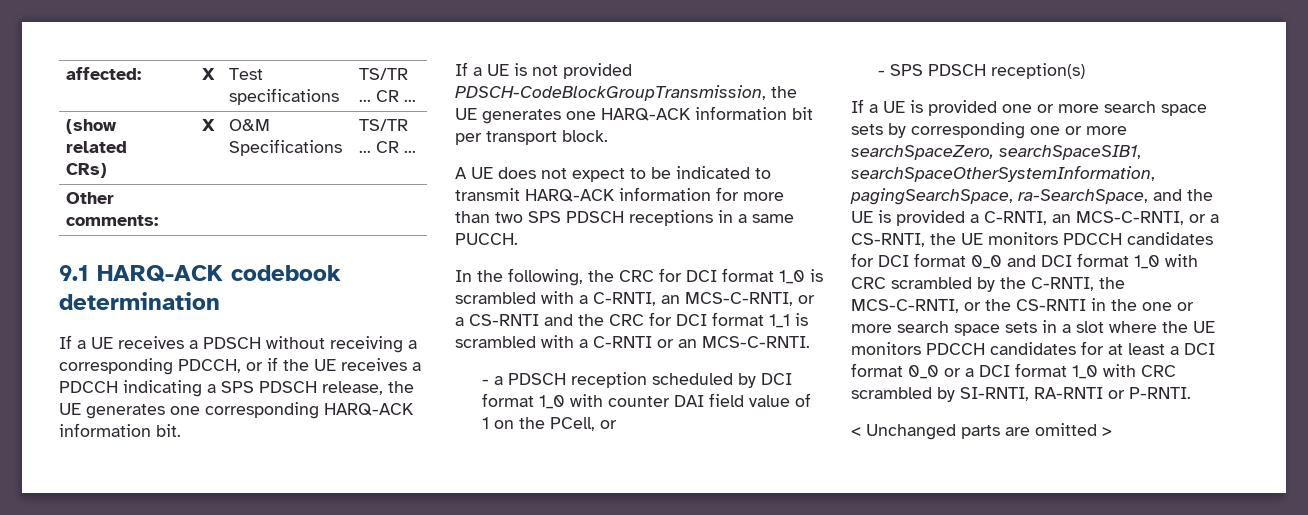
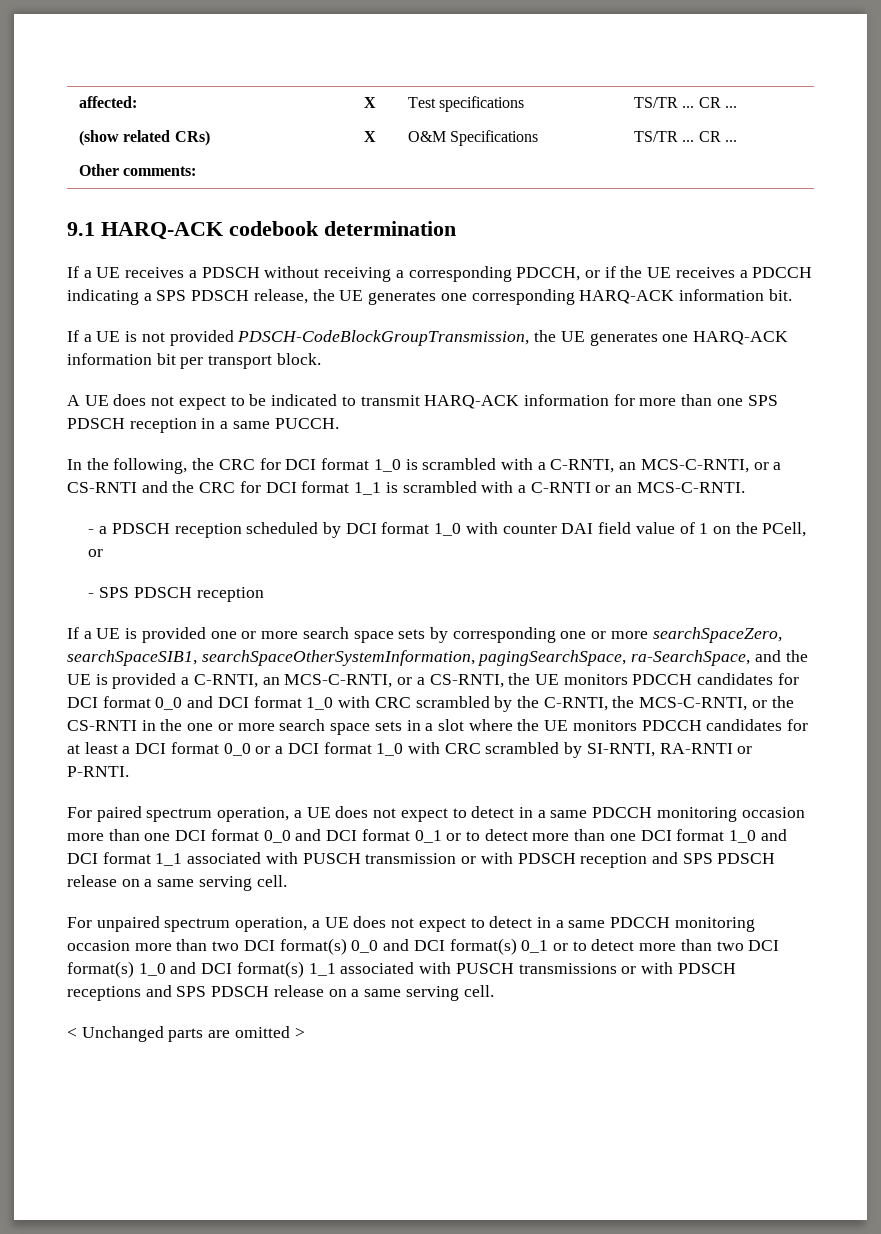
[495,210,713,226] two SPS PDSCH receptions -> [716,395,778,406] [67,418,197,433] one SPS PDSCH reception
[991,63,1086,79] reception(s) -> [196,587,264,602] reception
(1191, 393) none -> [67,806,805,822] [67,829,787,843] [67,852,776,868] [67,875,287,891] [67,916,755,932] [67,938,780,955] [67,961,736,978] [67,985,494,1001] // For paired spectrum operation, a UE does not expect to detect in a same PDCCH monitoring occasion more than one DCI format 0_0 and DCI format 0_1 or to detect more than one DCI format 1_0 and DCI format 1_1 associated with PUSCH transmission or with PDSCH reception and SPS PDSCH release on a same serving cell. // For unpaired spectrum operation, a UE does not expect to detect in a same PDCCH monitoring occasion more than two DCI format(s) 0_0 and DCI format(s) 0_1 or to detect more than two DCI format(s) 1_0 and DCI format(s) 1_1 associated with PUSCH transmissions or with PDSCH receptions and SPS PDSCH release on a same serving cell.

